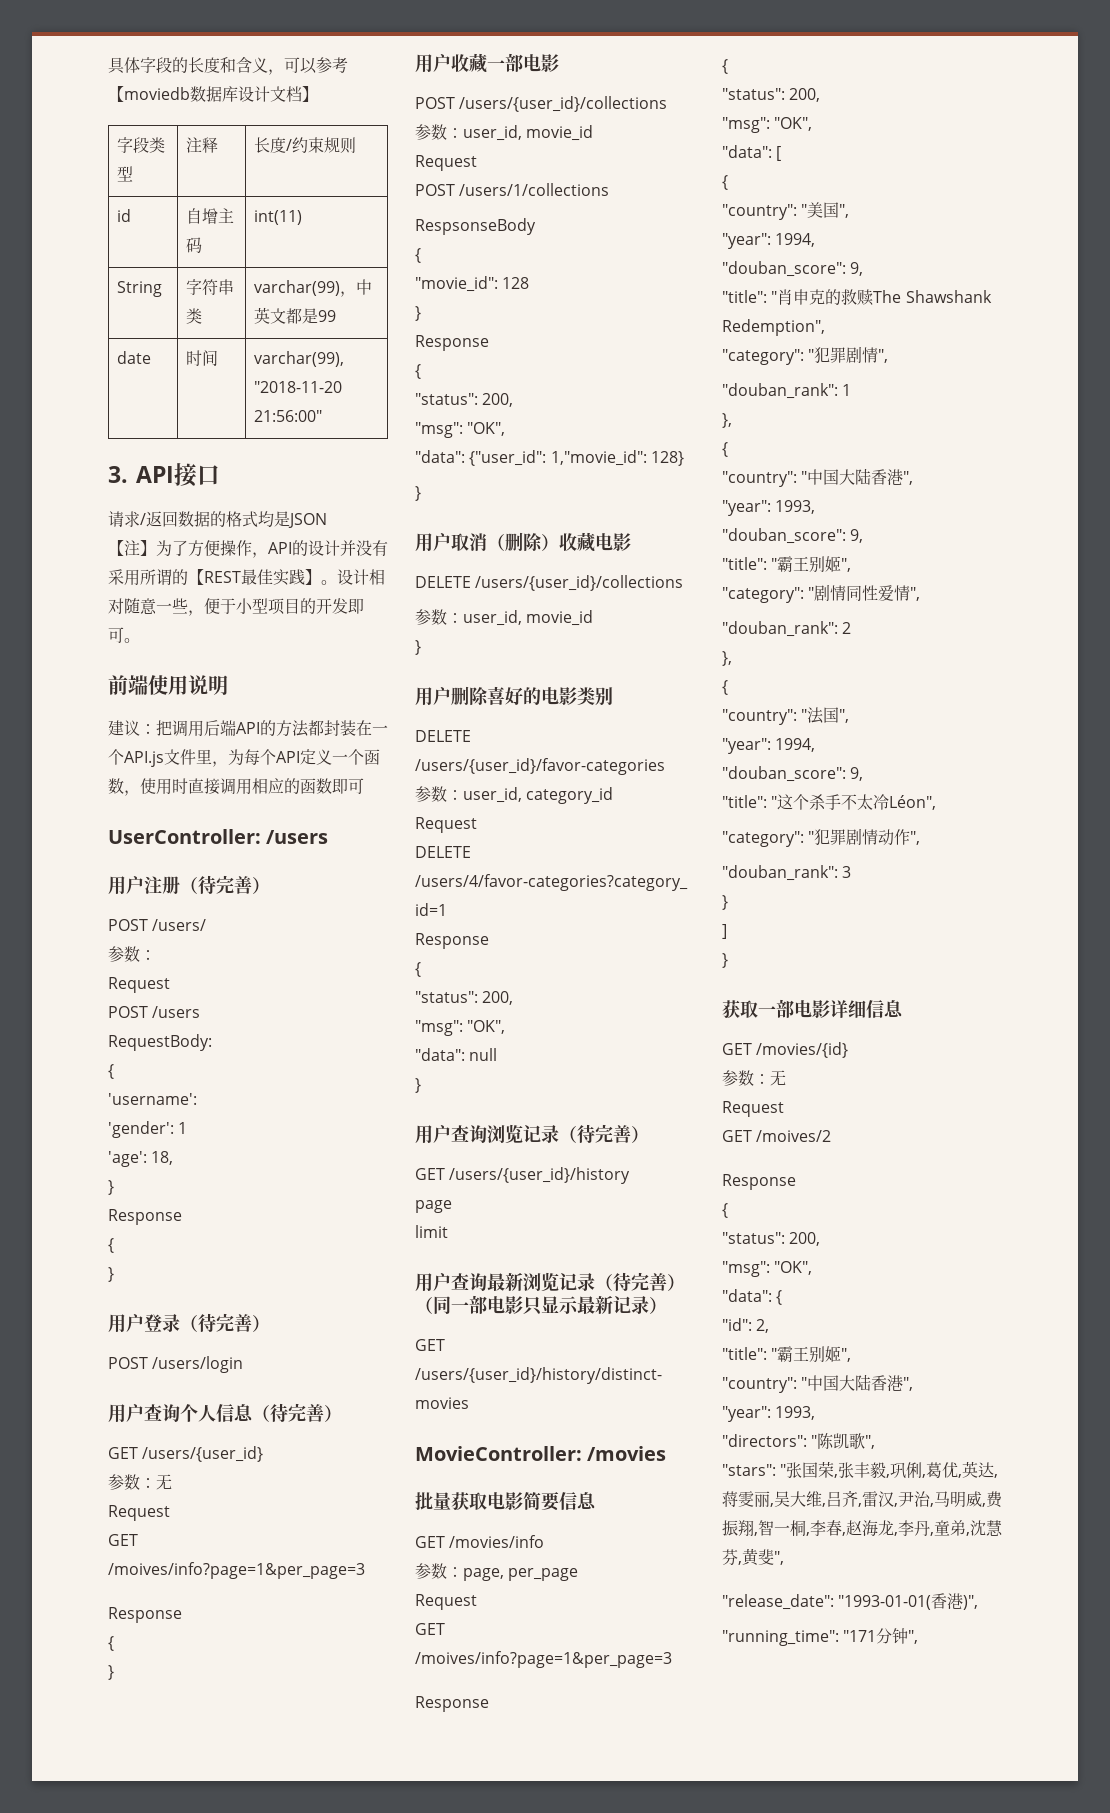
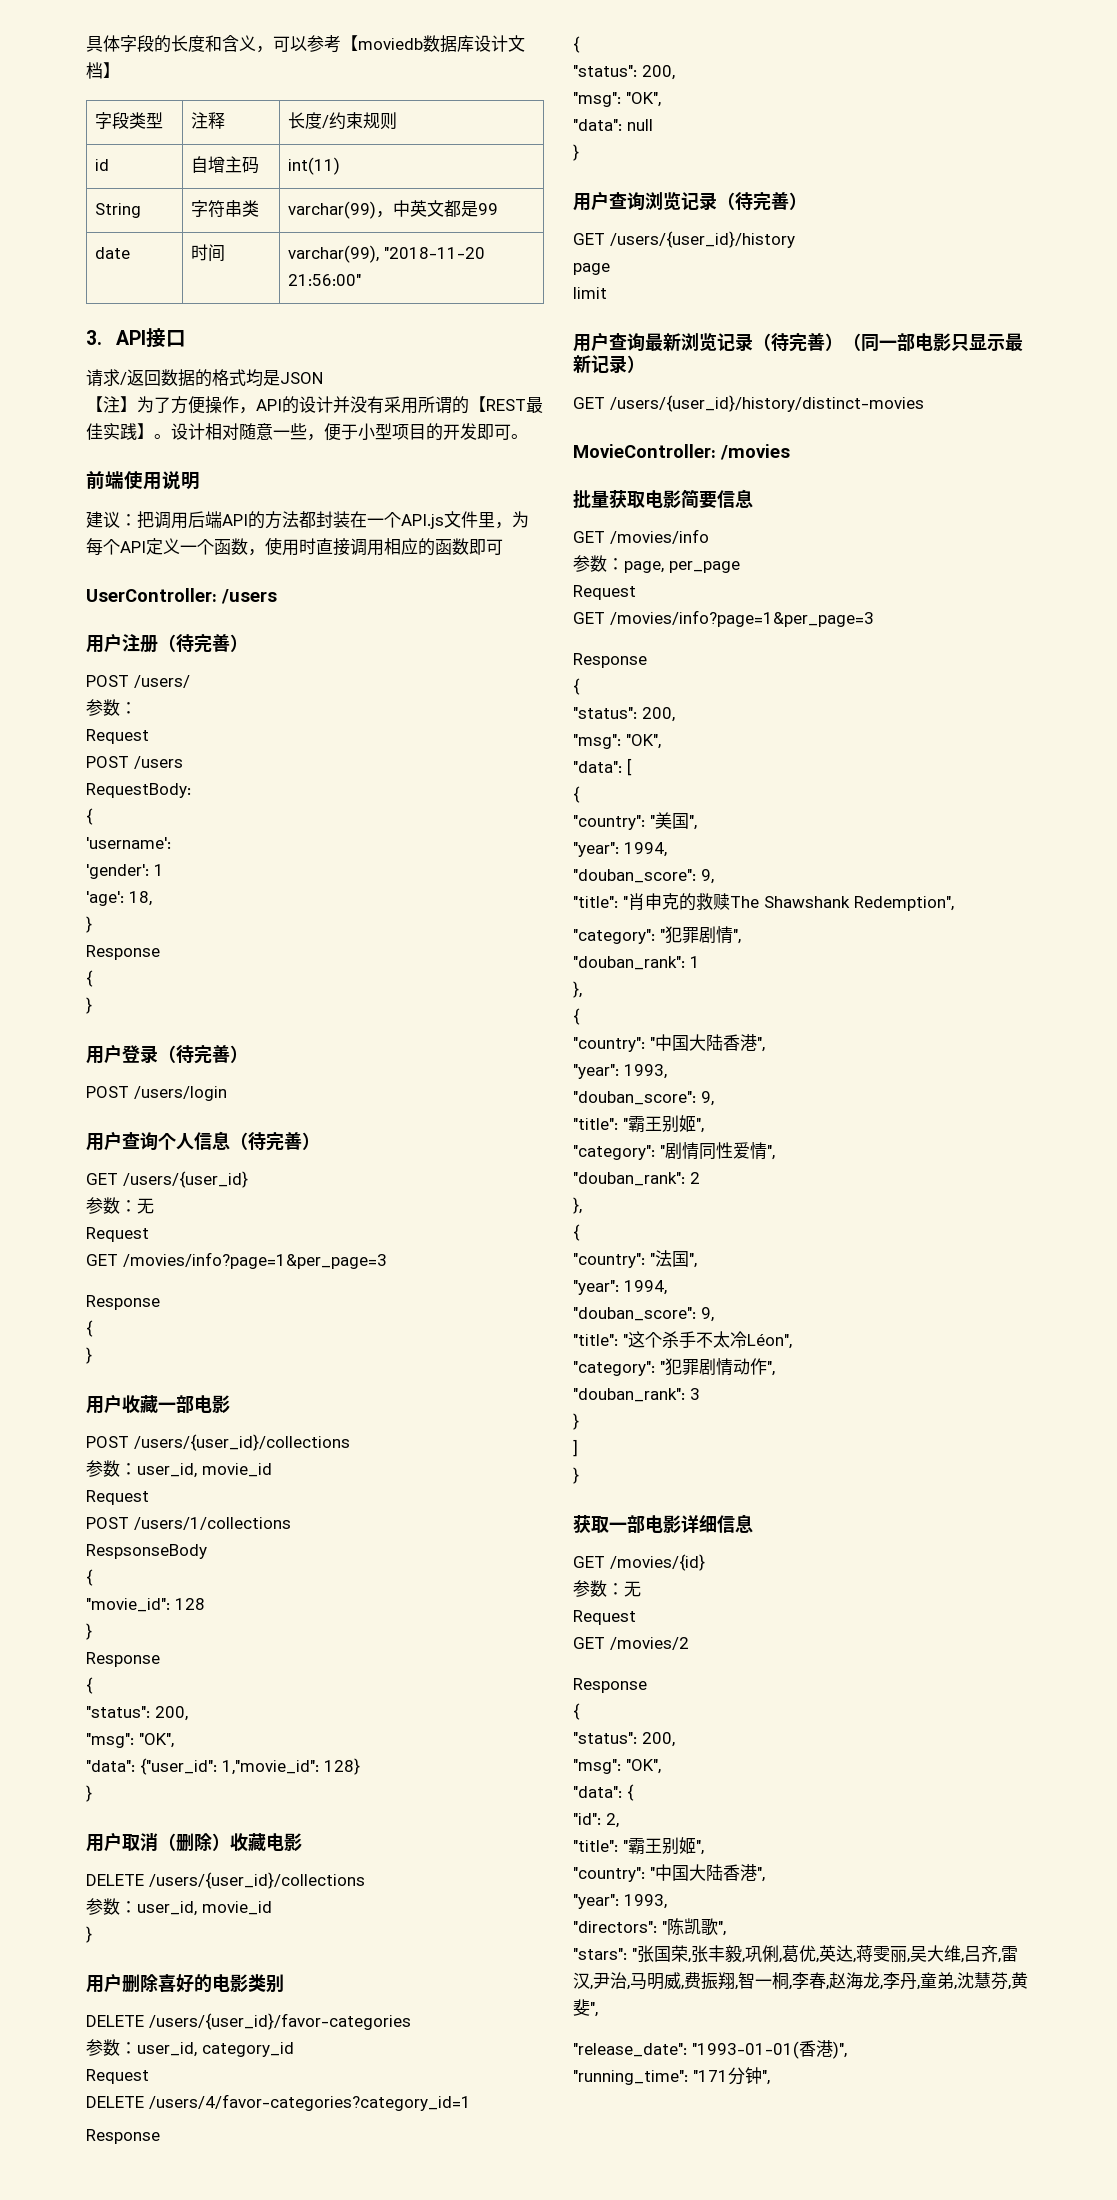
[108,1562,365,1579] /moives/info?page=1&per_page=3 -> [123,1252,387,1269] /movies/info?page=1&per_page=3
[415,1651,672,1668] /moives/info?page=1&per_page=3 -> [610,610,874,627] /movies/info?page=1&per_page=3
[756,1130,832,1142] /moives/2 -> [610,1637,689,1650] /movies/2

